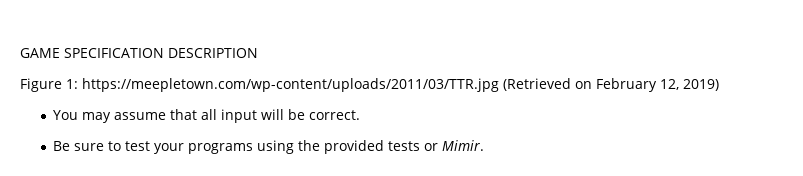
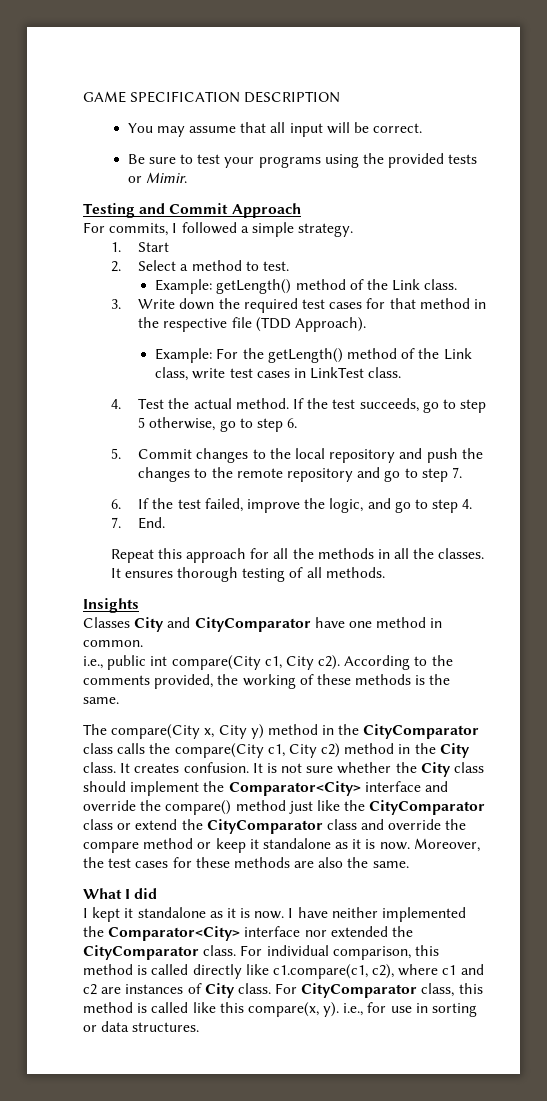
[20,78,719,92] // Figure 1: https://meepletown.com/wp-content/uploads/2011/03/TTR.jpg (Retrieved on February 12, 2019) -> (341, 97) none
(485, 145) none -> [83,203,301,218] [83,222,354,237] [110,242,170,252] [110,260,289,272] [155,279,458,294] [110,298,486,313] [138,317,366,332] [155,348,472,363] [155,367,402,381] [110,398,487,413] [138,417,298,432] [110,448,483,463] [138,467,462,482] [110,498,473,513] [110,517,166,529] [110,548,485,563] [110,567,385,582] [83,598,139,613] [83,617,443,632] [83,640,143,647] [83,655,453,670] [83,674,451,689] [83,697,119,704] [83,724,480,739] [83,743,470,758] [83,762,485,777] [83,781,448,796] [83,800,486,815] [83,819,467,834] [83,838,480,853] [83,857,409,868] [83,888,158,899] [83,907,467,922] [83,926,413,941] [83,945,439,960] [83,964,484,979] [83,983,483,998] [83,1002,478,1017] [83,1021,200,1032] // Testing and Commit Approach // For commits, I followed a simple strategy. // 1. Start // 2. Select a method to test. // Example: getLength() method of the Link class. // 3. Write down the required test cases for that method in the respective file (TDD Approach). // Example: For the getLength() method of the Link class, write test cases in LinkTest class. // 4. Test the actual method. If the test succeeds, go to step 5 otherwise, go to step 6. // 5. Commit changes to the local repository and push the changes to the remote repository and go to step 7. // 6. If the test failed, improve the logic, and go to step 4. // 7. End. // Repeat this approach for all the methods in all the classes. It ensures thorough testing of all methods. // Insights // Classes City and CityComparator have one method in common. // i.e., public int compare(City c1, City c2). According to the comments provided, the working of these methods is the same. // The compare(City x, City y) method in the CityComparator class calls the compare(City c1, City c2) method in the City class. It creates confusion. It is not sure whether the City class should implement the Comparator<City> interface and override the compare() method just like the CityComparator class or extend the CityComparator class and override the compare method or keep it standalone as it is now. Moreover, the test cases for these methods are also the same. // What I did // I kept it standalone as it is now. I have neither implemented the Comparator<City> interface nor extended the CityComparator class. For individual comparison, this method is called directly like c1.compare(c1, c2), where c1 and c2 are instances of City class. For CityComparator class, this method is called like this compare(x, y). i.e., for use in sorting or data structures.

